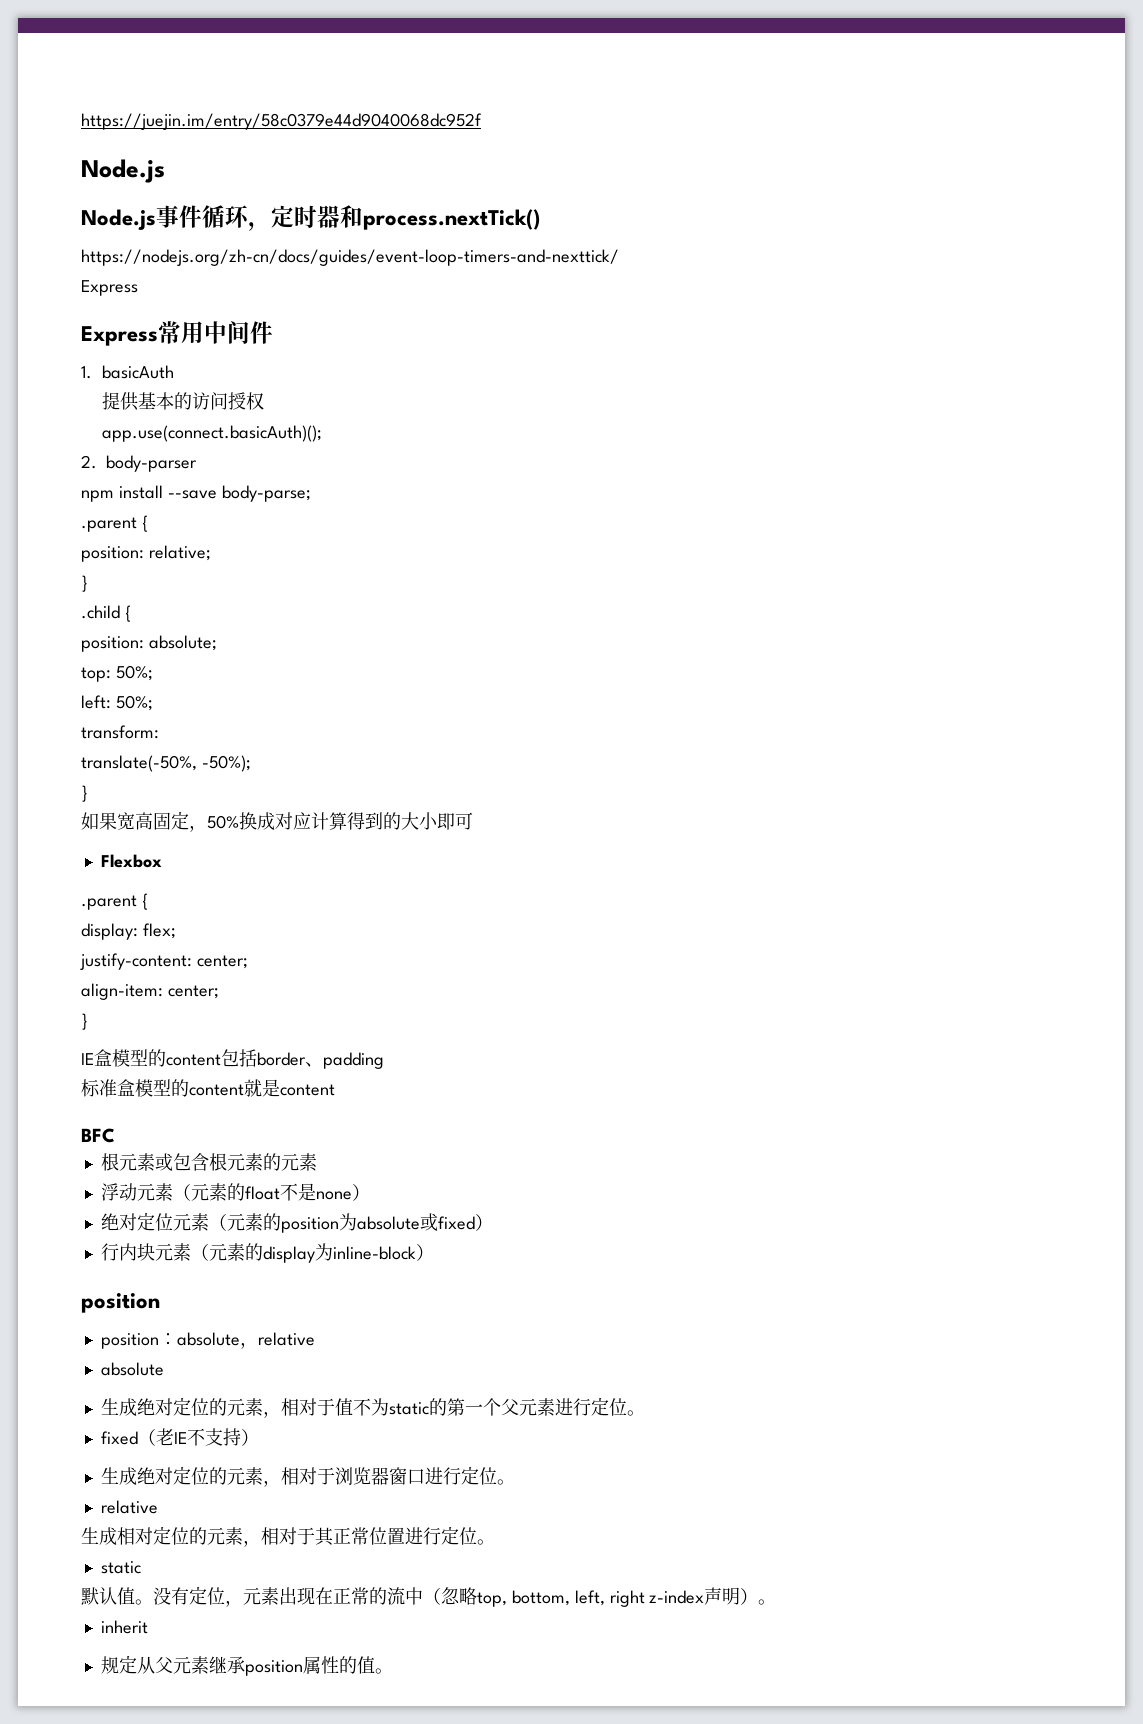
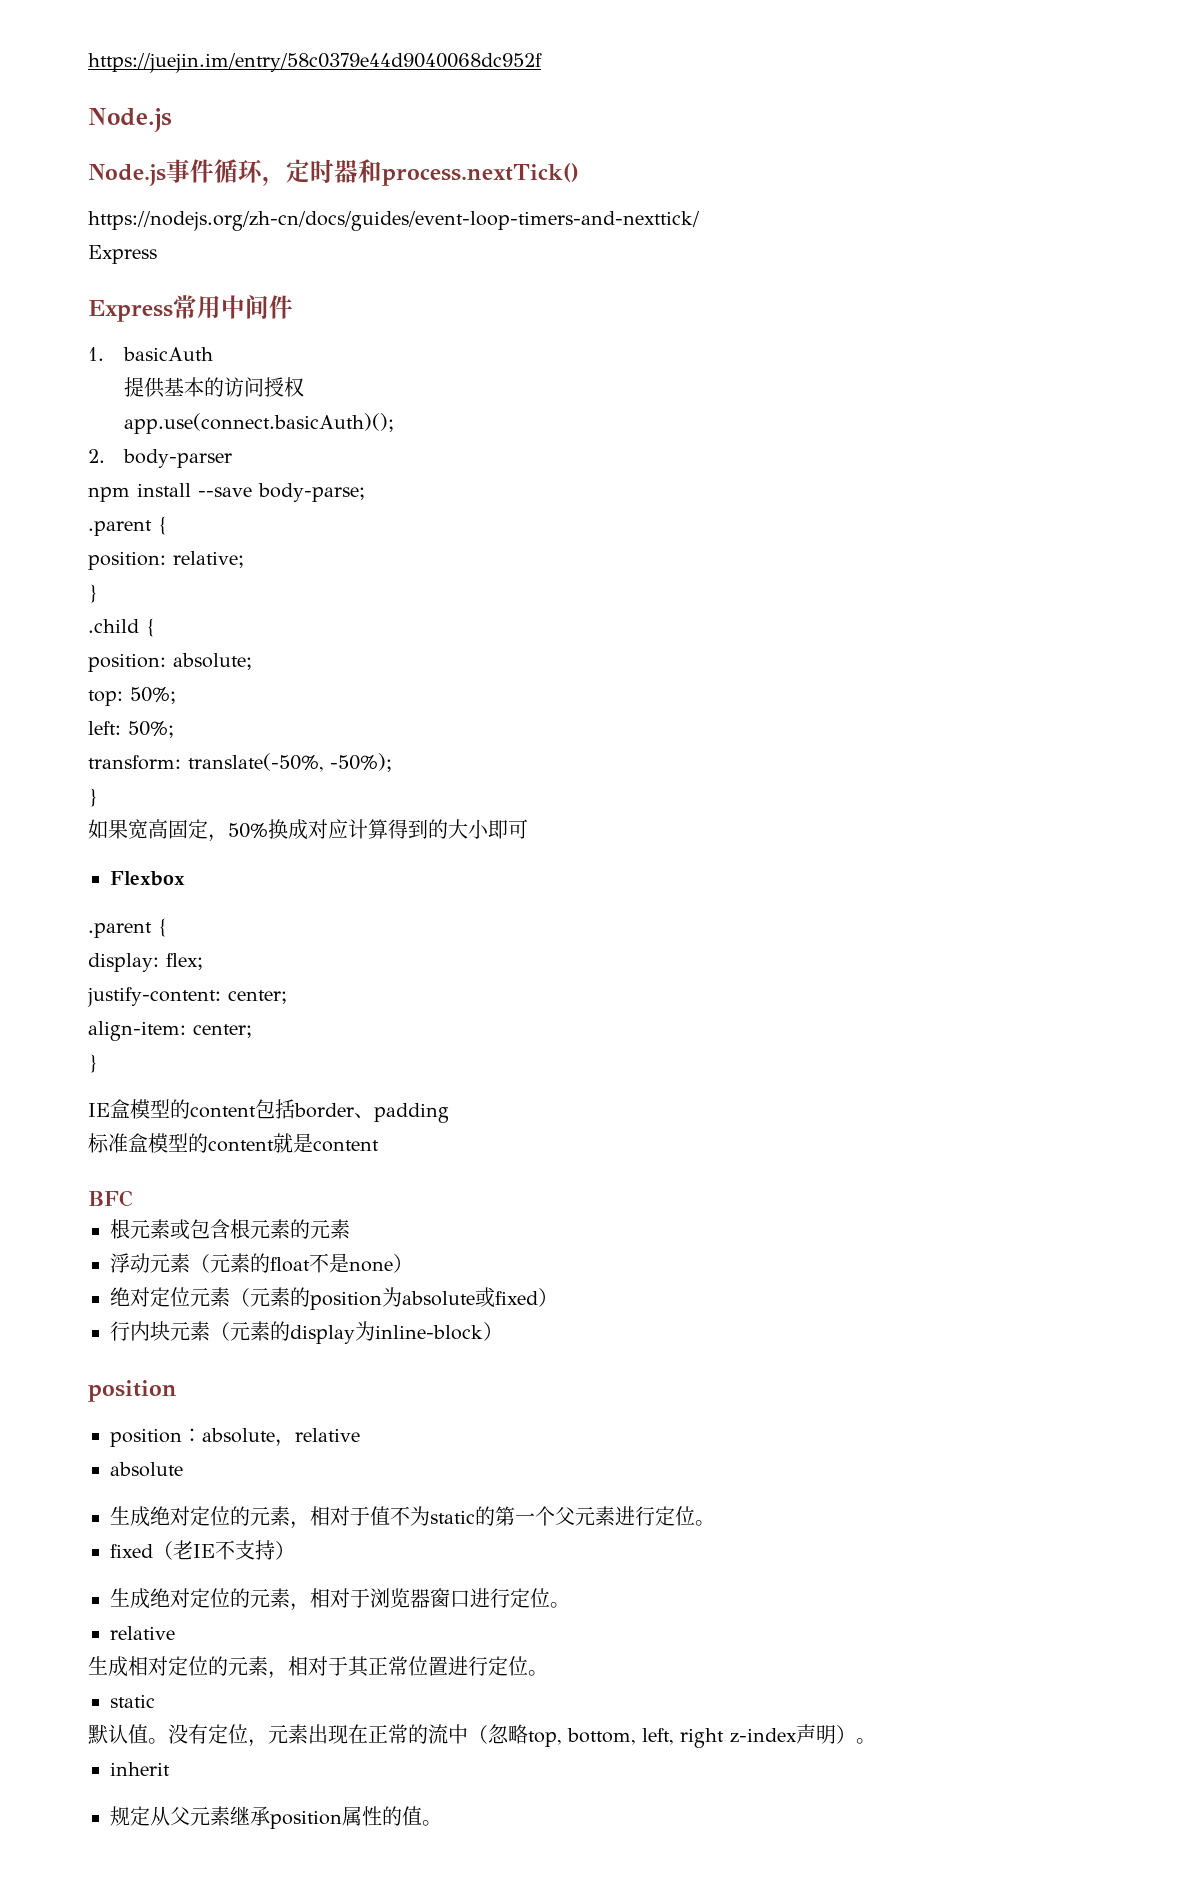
(159, 732) // -> (181, 762) none

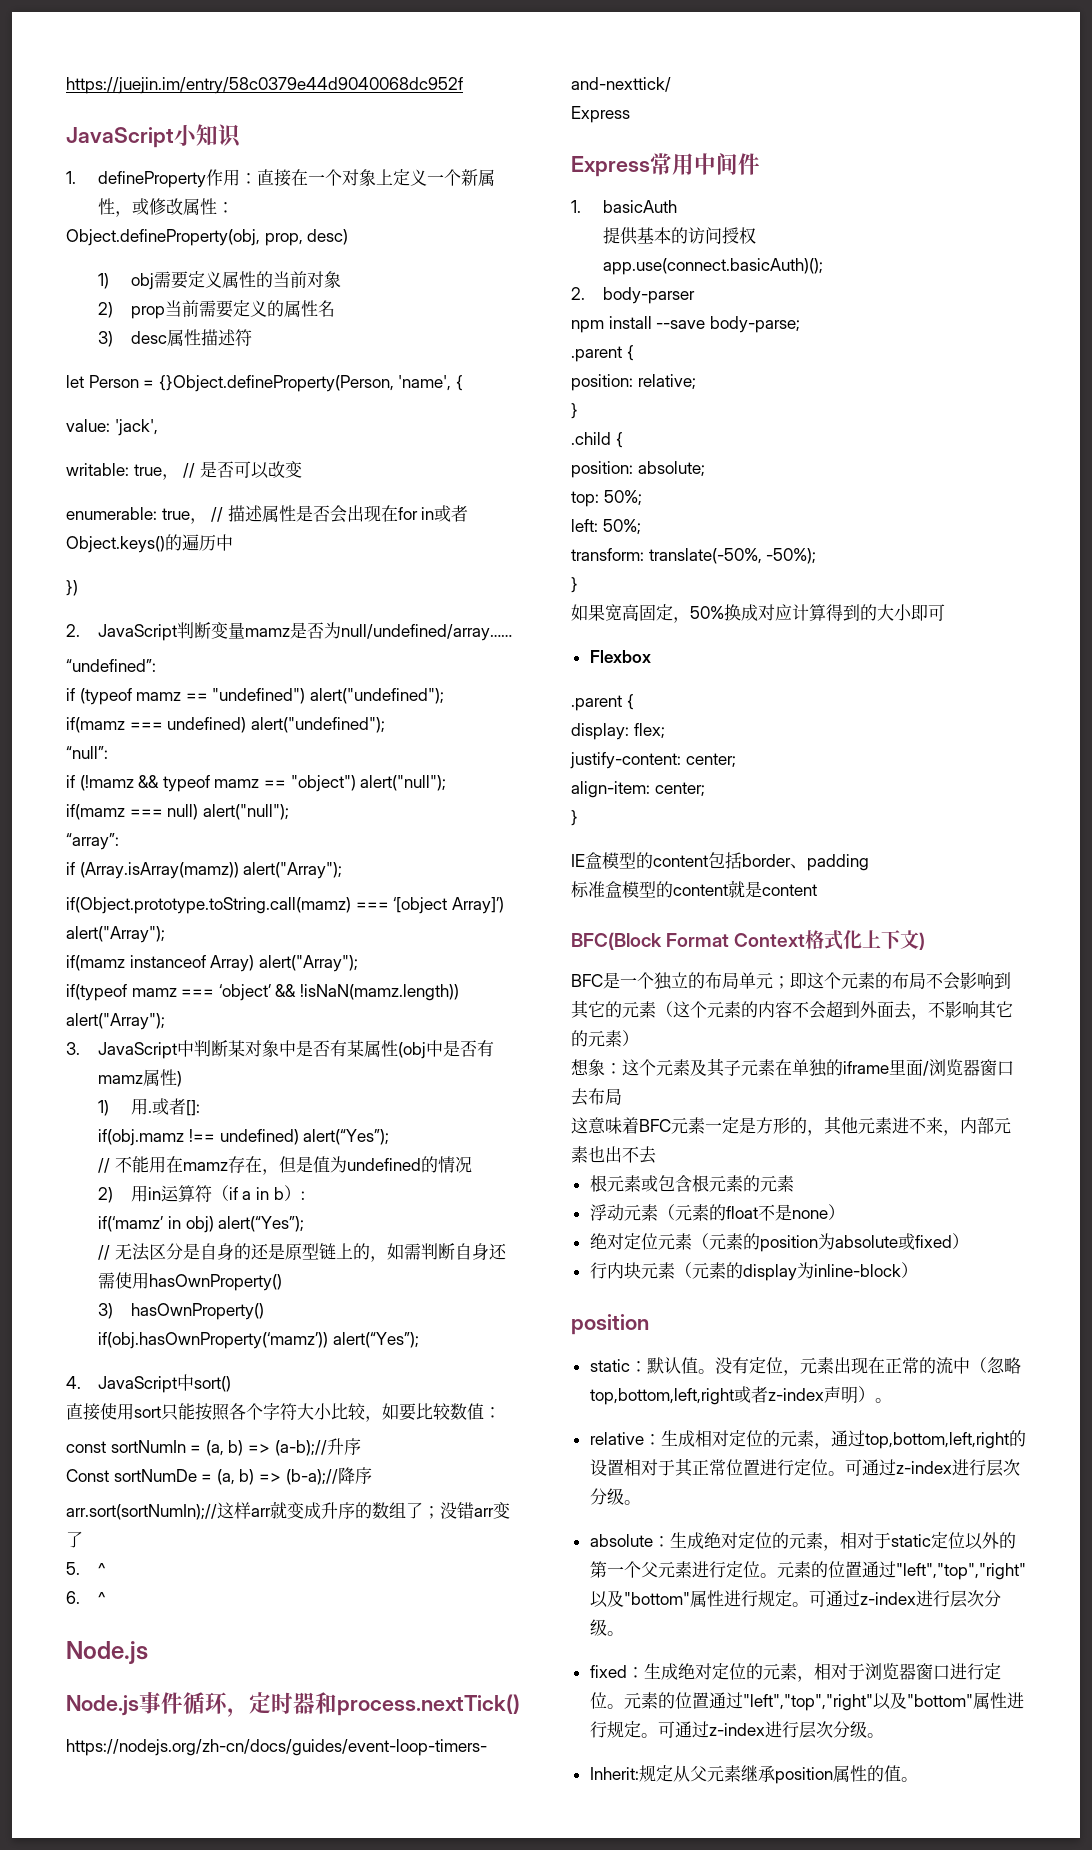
(542, 63) none -> [66,124,242,148] [66,169,496,188] [98,198,235,217] [66,229,349,246] [98,271,341,290] [98,300,335,319] [98,329,252,347] [66,375,463,392] [66,419,158,436] [66,461,302,480] [66,505,469,524] [66,534,233,553] [66,580,78,596] [66,622,513,641] [66,659,156,672] [66,688,444,705] [66,717,385,733] [66,746,108,759] [66,775,447,792] [66,804,289,820] [66,833,119,850] [66,862,343,879] [66,897,504,914] [66,926,165,943] [66,955,358,972] [66,984,459,1001] [66,1013,165,1030] [66,1040,495,1059] [98,1069,183,1087] [98,1098,200,1116] [98,1129,390,1146] [98,1156,473,1175] [98,1185,305,1203] [98,1216,305,1233] [98,1243,508,1262] [98,1272,283,1291] [98,1303,264,1320] [98,1332,420,1349] [66,1374,232,1393] [66,1403,501,1422] [66,1438,361,1456] [66,1467,372,1485] [66,1501,510,1520] [66,1531,83,1548] [66,1562,107,1575] [66,1591,107,1604] // JavaScript小知识 // 1. defineProperty作用：直接在一个对象上定义一个新属性，或修改属性： // Object.defineProperty(obj, prop, desc) // 1) obj需要定义属性的当前对象 // 2) prop当前需要定义的属性名 // 3) desc属性描述符 // let Person = {}Object.defineProperty(Person, 'name', { // value: 'jack', // writable: true， // 是否可以改变 // enumerable: true， // 描述属性是否会出现在for in或者Object.keys()的遍历中 // }) // 2. JavaScript判断变量mamz是否为null/undefined/array…… // “undefined”: // if (typeof mamz == "undefined") alert("undefined"); // if(mamz === undefined) alert("undefined"); // “null”: // if (!mamz && typeof mamz == "object") alert("null"); // if(mamz === null) alert("null"); // “array”: // if (Array.isArray(mamz)) alert("Array"); // if(Object.prototype.toString.call(mamz) === ‘[object Array]’) alert("Array"); // if(mamz instanceof Array) alert("Array"); // if(typeof mamz === ‘object’ && !isNaN(mamz.length)) alert("Array"); // 3. JavaScript中判断某对象中是否有某属性(obj中是否有mamz属性) // 1)用.或者[]: // if(obj.mamz !== undefined) alert(“Yes”); // // 不能用在mamz存在，但是值为undefined的情况 // 2)用in运算符（if a in b）: // if(‘mamz’ in obj) alert(“Yes”); // // 无法区分是自身的还是原型链上的，如需判断自身还需使用hasOwnProperty() // 3) hasOwnProperty() // if(obj.hasOwnProperty(‘mamz’)) alert(“Yes”); // 4. JavaScript中sort() // 直接使用sort只能按照各个字符大小比较，如要比较数值： // const sortNumIn = (a, b) => (a-b);//升序 // Const sortNumDe = (a, b) => (b-a);//降序 // arr.sort(sortNumIn);//这样arr就变成升序的数组了；没错arr变了 // 5. ^ // 6. ^
[88,1190,133,1207] BFC -> [571,930,926,950] [571,972,1011,990] [571,1000,1013,1020] [571,1030,639,1047] [571,1058,1014,1077] [571,1088,622,1106] [571,1116,1011,1136] [571,1146,656,1164] BFC(Block Format Context格式化上下文) // BFC是一个独立的布局单元；即这个元素的布局不会影响到其它的元素（这个元素的内容不会超到外面去，不影响其它的元素） // 想象：这个元素及其子元素在单独的iframe里面/浏览器窗口去布局 // 这意味着BFC元素一定是方形的，其他元素进不来，内部元素也出不去
[110,1428,360,1447] [110,1462,183,1477] [110,1506,475,1529] position：absolute，relative // absolute // 生成绝对定位的元素，相对于值不为static -> [589,1357,1021,1376] [589,1386,892,1405] [589,1430,1026,1449] [589,1458,1020,1477] [589,1488,641,1505] [589,1532,999,1551] static：默认值。没有定位，元素出现在正常的流中（忽略top,bottom,left,right或者z-index声明）。 // relative：生成相对定位的元素，通过top,bottom,left,right的设置相对于其正常位置进行定位。可通过z-index进行层次分级。 // absolute：生成绝对定位的元素，相对于static定位以外
[110,1540,295,1560] // fixed（老IE不支持） // -> [776,1561,1026,1580] [589,1590,1001,1608] [589,1619,624,1636] [589,1665,644,1678] 元素的位置通过"left","top","right"以及"bottom"属性进行规定。可通过z-index进行层次分级。 // fixed：
[110,1626,175,1640] [88,1656,548,1679] [110,1694,155,1708] [88,1724,876,1748] [110,1762,170,1776] // relative // 生成相对定位的元素，相对于其正常位置进行定位。 // static // 默认值。没有定位，元素出现在正常的流中（忽略top, bottom, left, right z-index声明）。 // inherit // -> [623,1692,1024,1711] [589,1721,884,1739] [589,1767,639,1780] 元素的位置通过"left","top","right"以及"bottom"属性进行规定。可通过z-index进行层次分级。 // Inherit:

